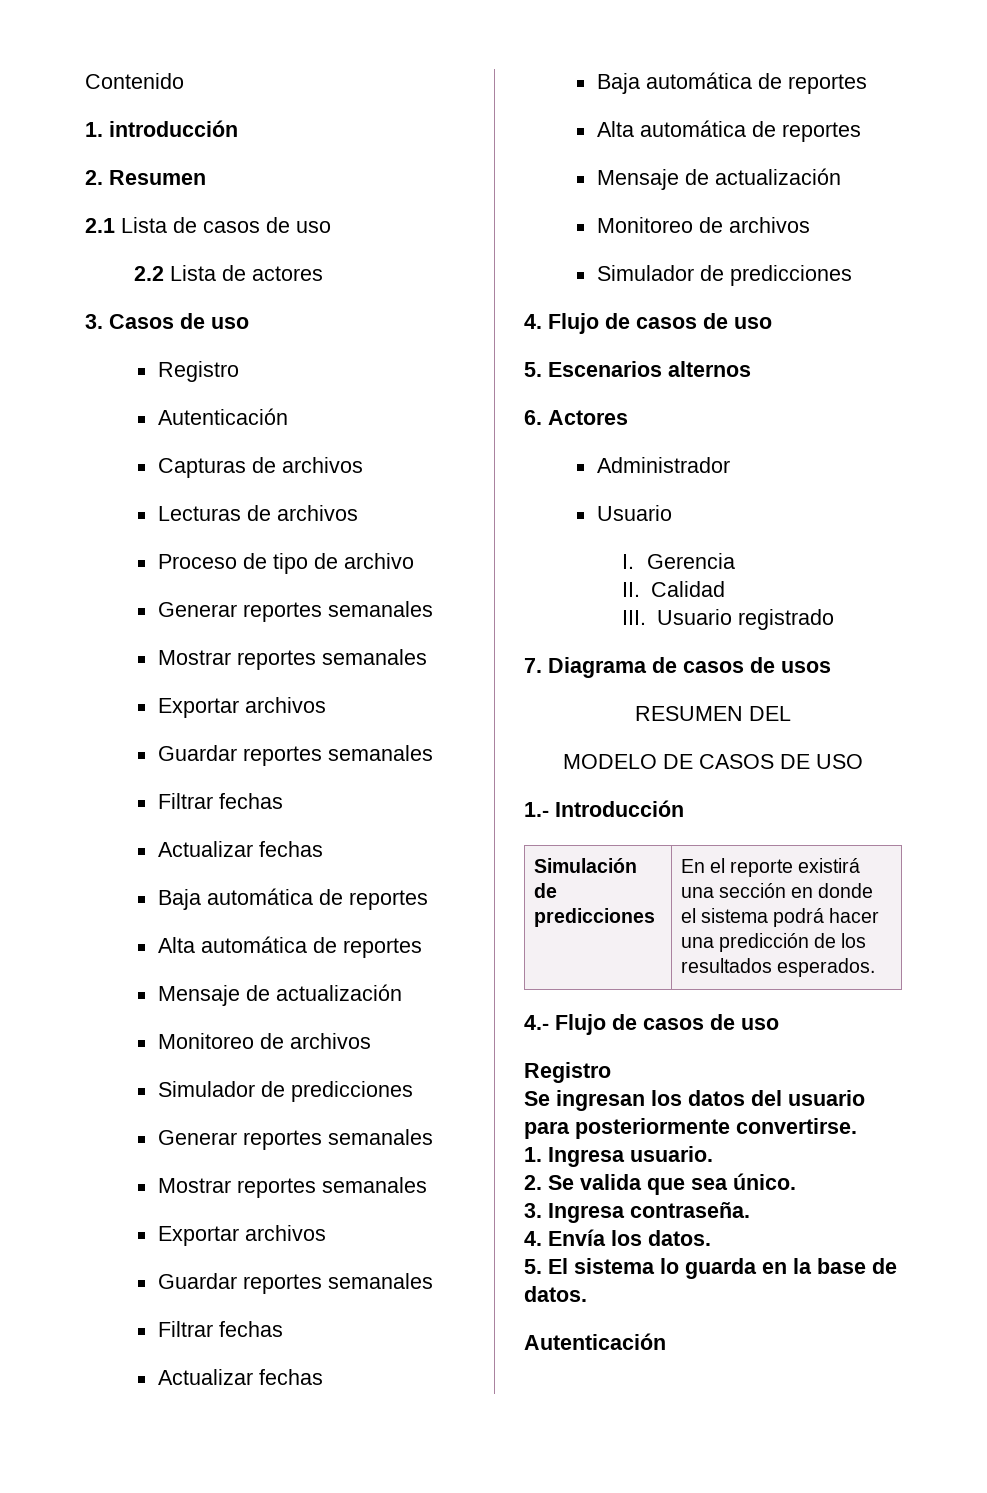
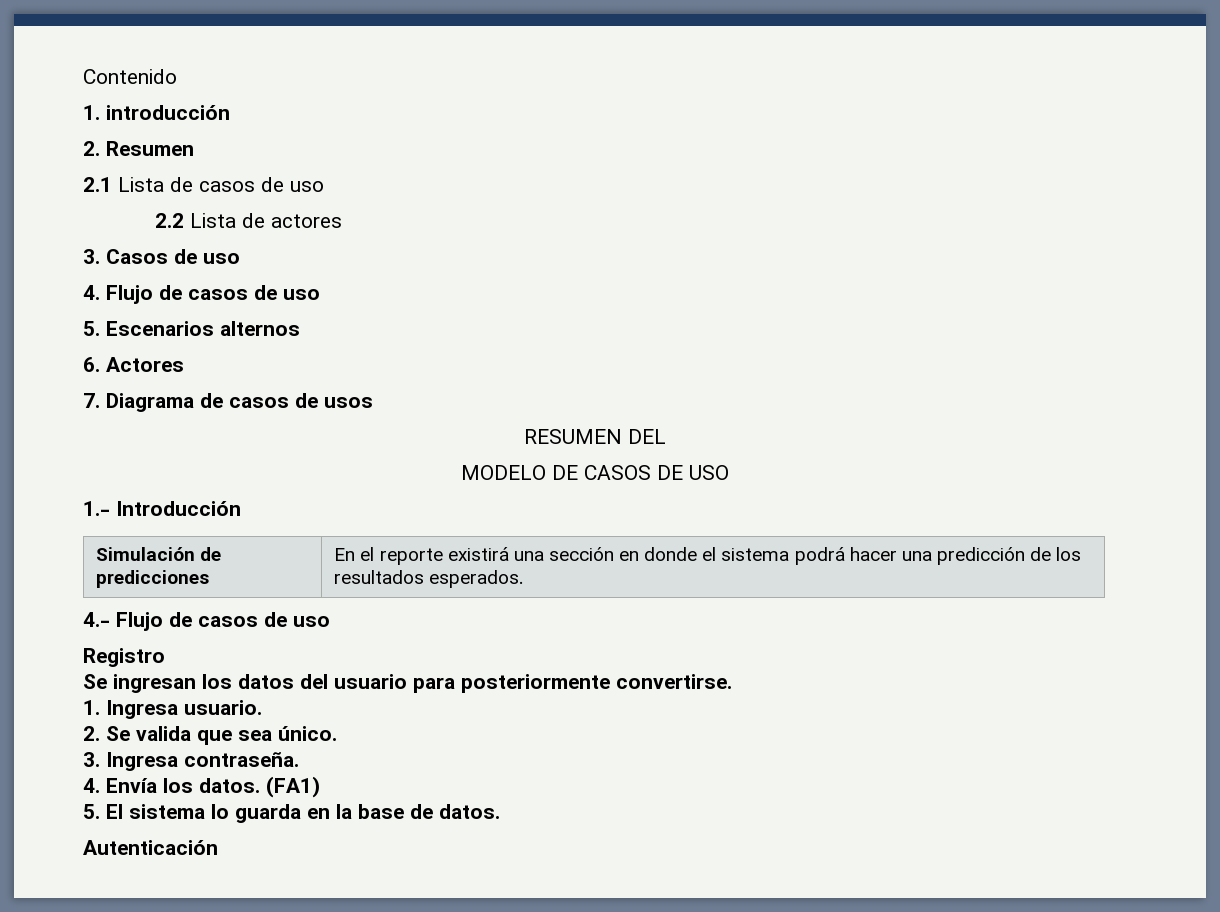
[157,361,239,382] [157,408,288,425] [157,457,363,478] [157,505,358,521] [157,553,414,574] [157,601,433,622] [157,649,427,670] [157,697,326,718] [157,745,433,766] [157,793,283,809] [157,841,323,857] [157,888,428,910] [157,936,422,958] [157,984,402,1006] [157,1033,371,1049] [157,1081,413,1102] [157,1129,433,1150] [157,1177,427,1198] [157,1225,326,1246] [157,1273,433,1294] [157,1321,283,1337] [157,1369,323,1385] [596,72,867,94] [596,120,861,142] [596,168,841,190] [596,217,810,233] [596,265,852,286] // Registro // Autenticación // Capturas de archivos // Lecturas de archivos // Proceso de tipo de archivo // Generar reportes semanales // Mostrar reportes semanales // Exportar archivos // Guardar reportes semanales // Filtrar fechas // Actualizar fechas // Baja automática de reportes // Alta automática de reportes // Mensaje de actualización // Monitoreo de archivos // Simulador de predicciones // Generar reportes semanales // Mostrar reportes semanales // Exportar archivos // Guardar reportes semanales // Filtrar fechas // Actualizar fechas // Baja automática de reportes // Alta automática de reportes // Mensaje de actualización // Monitoreo de archivos // Simulador de predicciones -> (240, 258) none
[596,457,730,473] [596,505,672,521] [621,553,735,569] [621,581,725,597] [621,609,834,630] // Administrador // Usuario // I. Gerencia // II. Calidad // III. Usuario registrado -> (184, 364) none
(711, 1238) none -> [266,776,320,798] (FA1)

